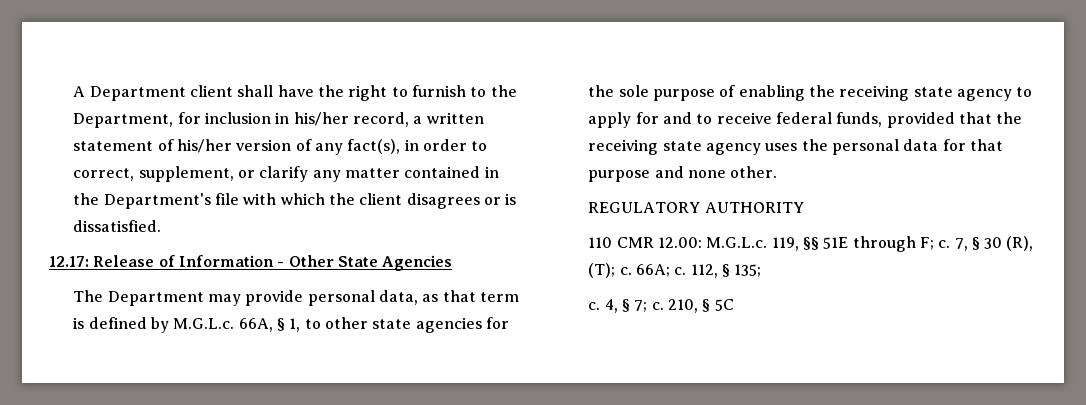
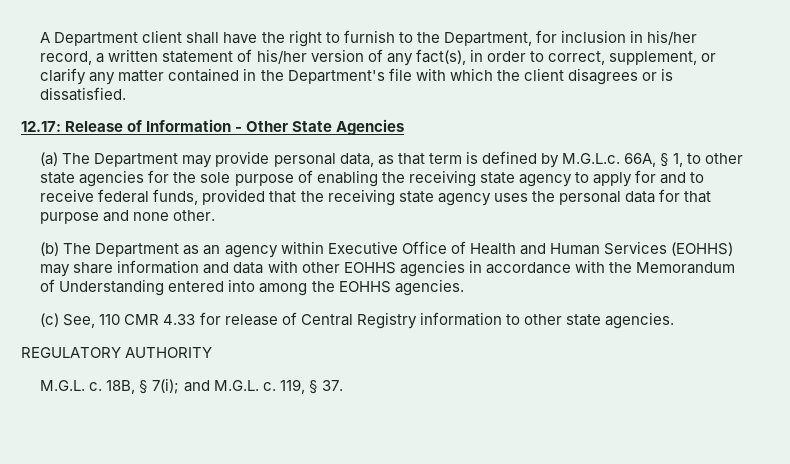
(453, 263) none -> [40,152,59,166] (a)
[588,202,804,213] [588,236,1034,252] [588,263,762,278] [588,299,734,313] REGULATORY AUTHORITY // 110 CMR 12.00: M.G.L.c. 119, §§ 51E through F; c. 7, § 30 (R), (T); c. 66A; c. 112, § 135; // c. 4, § 7; c. 210, § 5C -> [40,241,733,258] [40,260,735,277] [40,279,464,296] [40,312,674,329] [21,347,213,358] [40,378,343,394] (b) The Department as an agency within Executive Office of Health and Human Services (EOHHS) may share information and data with other EOHHS agencies in accordance with the Memorandum of Understanding entered into among the EOHHS agencies. // (c) See, 110 CMR 4.33 for release of Central Registry information to other state agencies. // REGULATORY AUTHORITY // M.G.L. c. 18B, § 7(i); and M.G.L. c. 119, § 37.

